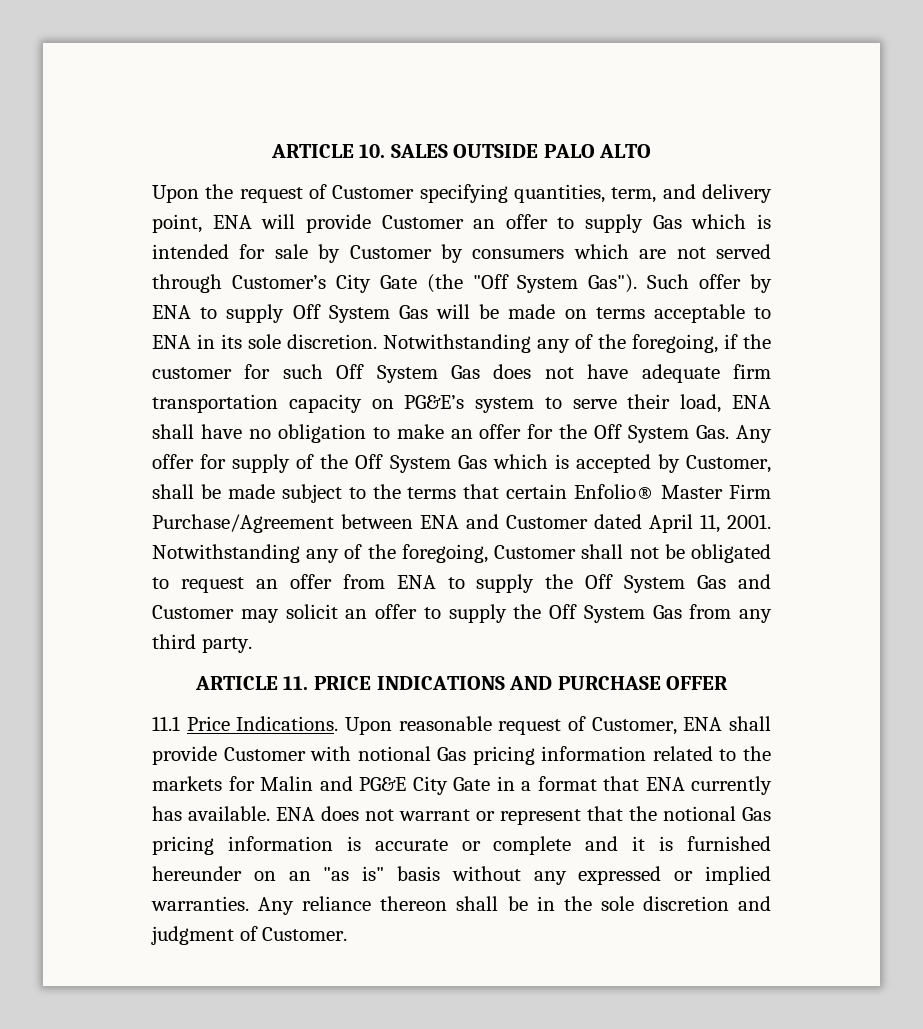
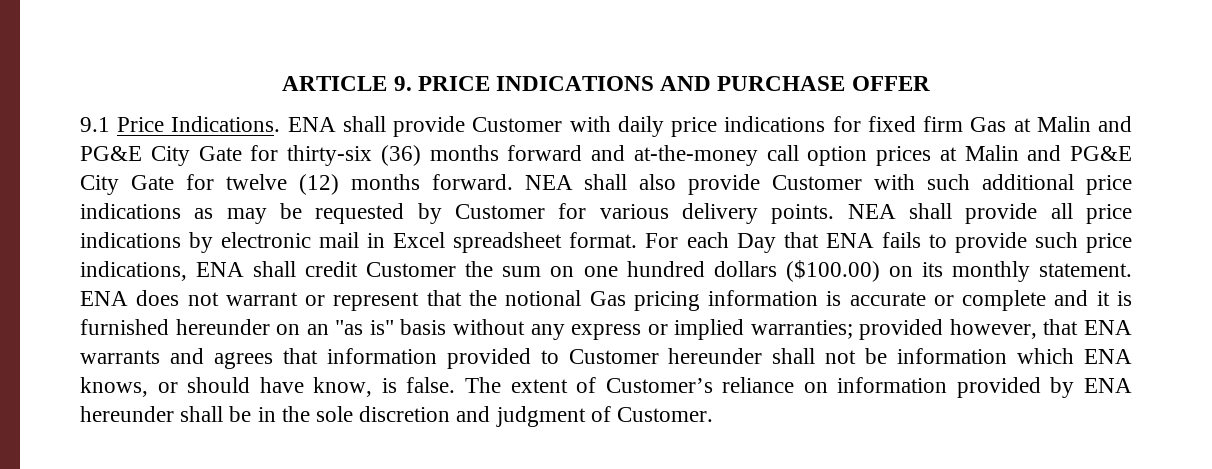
[270,144,652,158] [152,184,772,203] [152,214,771,233] [152,244,771,263] [152,274,772,293] [152,304,772,323] [152,334,771,353] [152,364,771,383] [152,394,771,413] [152,424,772,443] [152,454,771,473] [152,484,772,503] [152,514,771,533] [152,544,771,563] [152,574,771,593] [152,604,772,623] [152,634,252,653] [194,676,309,690] ARTICLE 10. SALES OUTSIDE PALO ALTO // Upon the request of Customer specifying quantities, term, and delivery point, ENA will provide Customer an offer to supply Gas which is intended for sale by Customer by consumers which are not served through Customer’s City Gate (the "Off System Gas"). Such offer by ENA to supply Off System Gas will be made on terms acceptable to ENA in its sole discretion. Notwithstanding any of the foregoing, if the customer for such Off System Gas does not have adequate firm transportation capacity on PG&E’s system to serve their load, ENA shall have no obligation to make an offer for the Off System Gas. Any offer for supply of the Off System Gas which is accepted by Customer, shall be made subject to the terms that certain Enfolio® Master Firm Purchase/Agreement between ENA and Customer dated April 11, 2001. Notwithstanding any of the foregoing, Customer shall not be obligated to request an offer from ENA to supply the Off System Gas and Customer may solicit an offer to supply the Off System Gas from any third party. // ARTICLE 11. -> [282,76,412,91] ARTICLE 9.
[152,716,180,731] 11.1 -> [80,117,110,132] 9.1
[345,716,677,735] Upon reasonable request of Customer, -> (281, 124) none
[357,746,771,765] [152,776,772,795] [152,806,270,821] notional Gas pricing information related to the markets for Malin and PG&E City Gate in a format that ENA currently has available. -> [617,116,1133,137] [80,145,1132,166] [80,174,1132,195] [80,203,1132,224] [80,232,1132,253] [80,260,1132,282] daily price indications for fixed firm Gas at Malin and PG&E City Gate for thirty-six (36) months forward and at-the-money call option prices at Malin and PG&E City Gate for twelve (12) months forward. NEA shall also provide Customer with such additional price indications as may be requested by Customer for various delivery points. NEA shall provide all price indications by electronic mail in Excel spreadsheet format. For each Day that ENA fails to provide such price indications, ENA shall credit Customer the sum on one hundred dollars ($100.00) on its monthly statement.
[578,866,662,885] expressed -> [571,324,642,340] express
[151,896,448,915] warranties. Any reliance thereon -> [750,319,1132,340] [80,348,1132,369] [80,377,1132,398] [80,406,174,422] warranties; provided however, that ENA warrants and agrees that information provided to Customer hereunder shall not be information which ENA knows, or should have know, is false. The extent of Customer’s reliance on information provided by ENA hereunder

